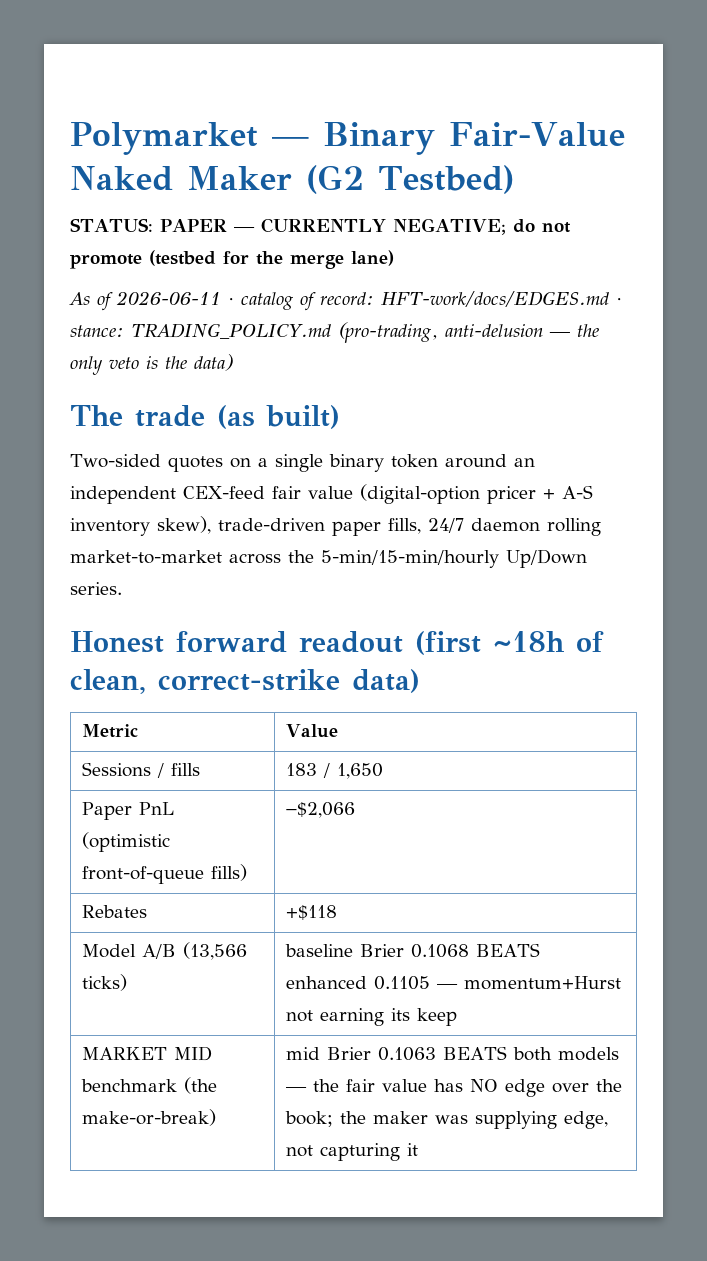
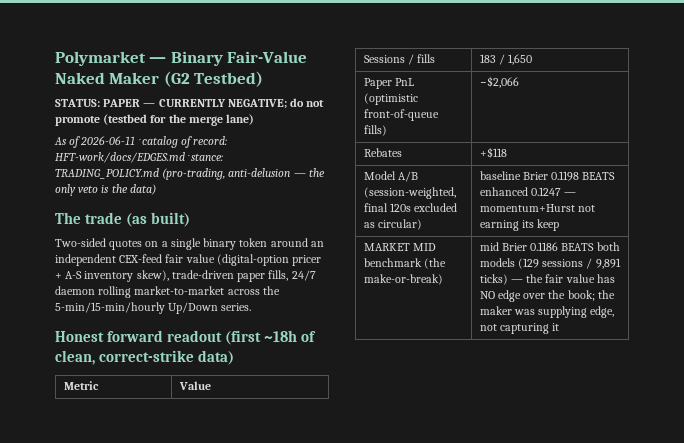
[183,942,248,960] [82,974,128,991] (13,566 ticks) -> [363,187,456,199] [363,203,458,212] [363,219,422,230] (session-weighted, final 120s excluded as circular)
[411,944,470,958] 0.1068 -> [551,171,580,181] 0.1198
[374,976,431,990] 0.1105 -> [530,187,561,196] 0.1247
[378,1047,437,1061] 0.1063 -> [530,242,559,251] 0.1186
(620, 1054) none -> [517,258,621,269] [479,274,508,285] (129 sessions / 9,891 ticks)

